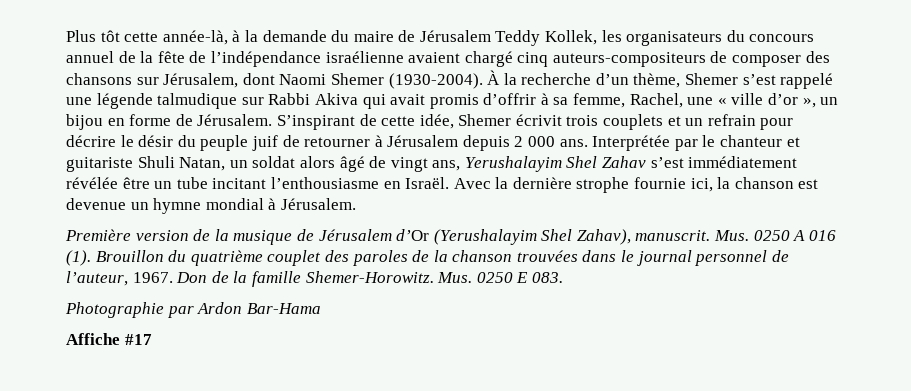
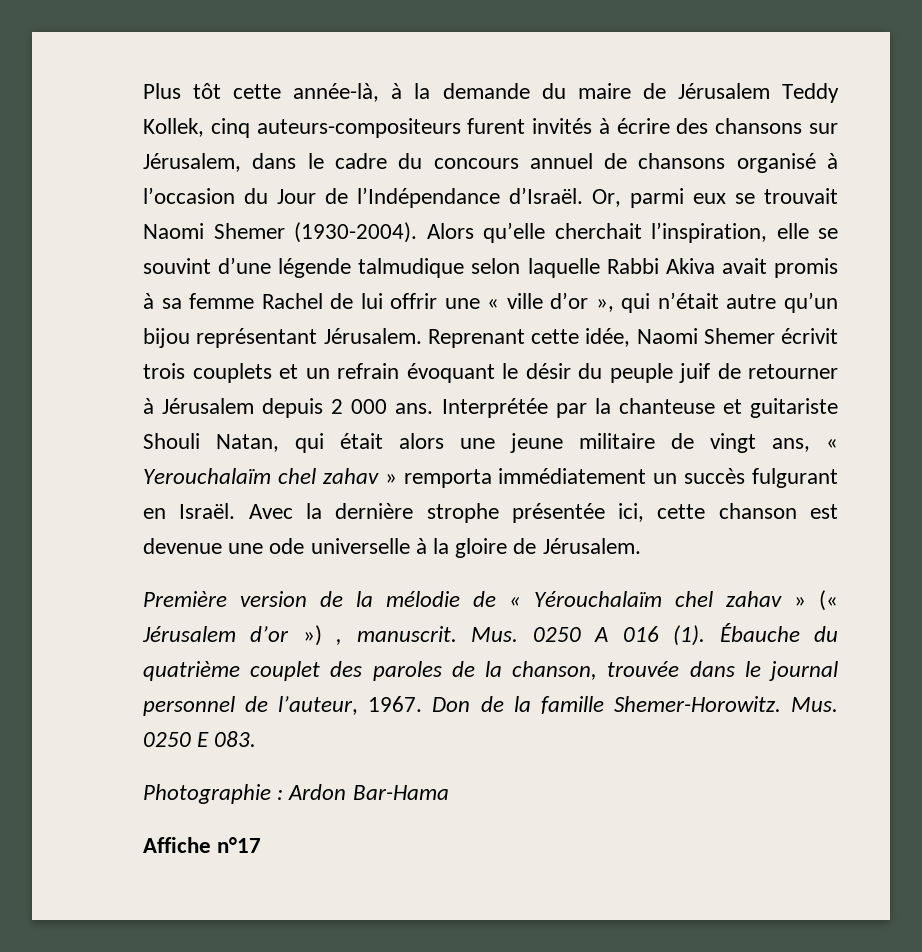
[601,30,815,46] [66,51,830,67] [66,70,834,89] [66,93,264,109] les organisateurs du concours annuel de la fête de l’indépendance israélienne avaient chargé cinq auteurs-compositeurs de composer des chansons sur Jérusalem, dont Naomi Shemer (1930-2004). À la recherche d’un thème, Shemer s’est rappelé une légende talmudique sur -> [210,118,839,138] [143,153,838,173] [143,187,838,208] [143,222,838,243] [143,257,600,278] cinq auteurs-compositeurs furent invités à écrire des chansons sur Jérusalem, dans le cadre du concours annuel de chansons organisé à l’occasion du Jour de l’Indépendance d’Israël. Or, parmi eux se trouvait Naomi Shemer (1930-2004). Alors qu’elle cherchait l’inspiration, elle se souvint d’une légende talmudique selon laquelle
[362,94,386,109] qui -> (715, 266) none
[483,93,537,105] d’offrir -> (838, 268) none
[573,93,683,108] femme, Rachel, -> [189,293,438,309] femme Rachel de lui offrir
[820,97,839,105] [66,114,377,130] un bijou en forme de Jérusalem. S’inspirant de -> [621,292,838,313] [143,328,525,348] qui n’était autre qu’un bijou représentant Jérusalem. Reprenant
(454, 121) none -> [636,328,698,344] Naomi
[760,118,794,130] [66,135,116,147] pour décrire -> [406,363,495,383] évoquant
[702,135,800,147] [66,156,798,172] [66,177,379,189] le chanteur et guitariste Shuli Natan, un soldat alors âgé de vingt ans, Yerushalayim Shel Zahav s’est immédiatement révélée être un tube incitant l’enthousiasme -> [594,398,838,418] [143,433,838,453] [143,468,838,488] la chanteuse et guitariste Shouli Natan, qui était alors une jeune militaire de vingt ans, « Yerouchalaïm chel zahav » remporta immédiatement un succès fulgurant
[634,177,819,192] [66,198,277,214] fournie ici, la chanson est devenue un hymne mondial à -> [511,503,838,523] [143,538,537,558] présentée ici, cette chanson est devenue une ode universelle à la gloire de
[233,229,631,245] musique de Jérusalem d’Or (Yerushalayim Shel Zahav), -> [386,590,838,611] [142,625,343,646] mélodie de « Yérouchalaïm chel zahav » (« Jérusalem d’or ») ,
[95,250,164,262] Brouillon -> [719,623,800,642] Ébauche
[452,250,578,262] chanson trouvées -> [512,661,680,680] chanson, trouvée
[167,306,194,318] par -> [277,790,284,800] :
[124,334,152,345] #17 -> [217,837,262,853] n°17

